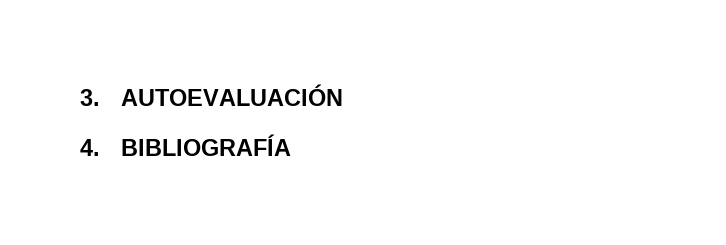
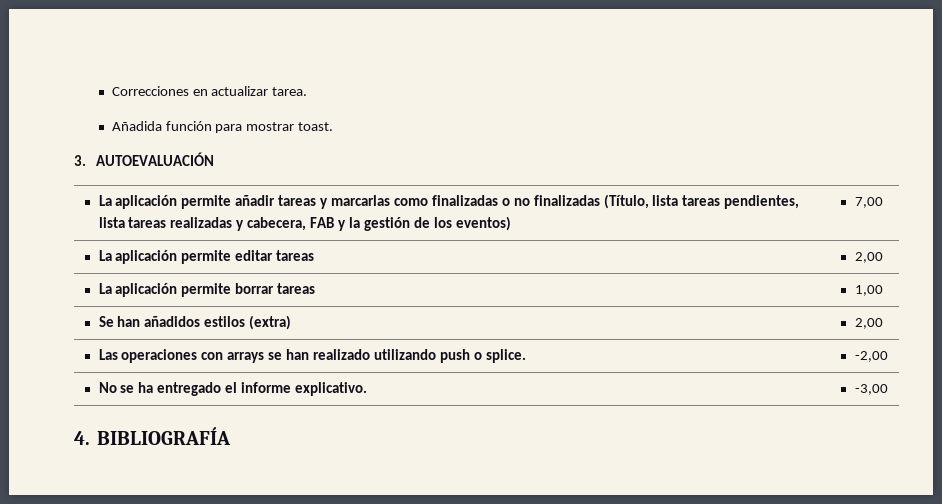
[80,84,343,106] 3. AUTOEVALUACIÓN -> [111,86,308,96] [111,121,334,133] [74,152,214,166] [98,194,800,209] [98,216,511,231] [854,197,883,208] [98,250,315,264] [854,252,883,263] [98,283,316,297] [854,285,883,296] [98,315,292,330] [854,318,883,329] [98,349,526,363] [854,351,888,362] [98,382,368,396] [854,384,888,395] Correcciones en actualizar tarea. // Añadida función para mostrar toast. // 3. AUTOEVALUACIÓN // La aplicación permite añadir tareas y marcarlas como finalizadas o no finalizadas (Título, lista tareas pendientes, lista tareas realizadas y cabecera, FAB y la gestión de los eventos) | 7,00 // La aplicación permite editar tareas | 2,00 // La aplicación permite borrar tareas | 1,00 // Se han añadidos estilos (extra) | 2,00 // Las operaciones con arrays se han realizado utilizando push o splice. | -2,00 // No se ha entregado el informe explicativo. | -3,00

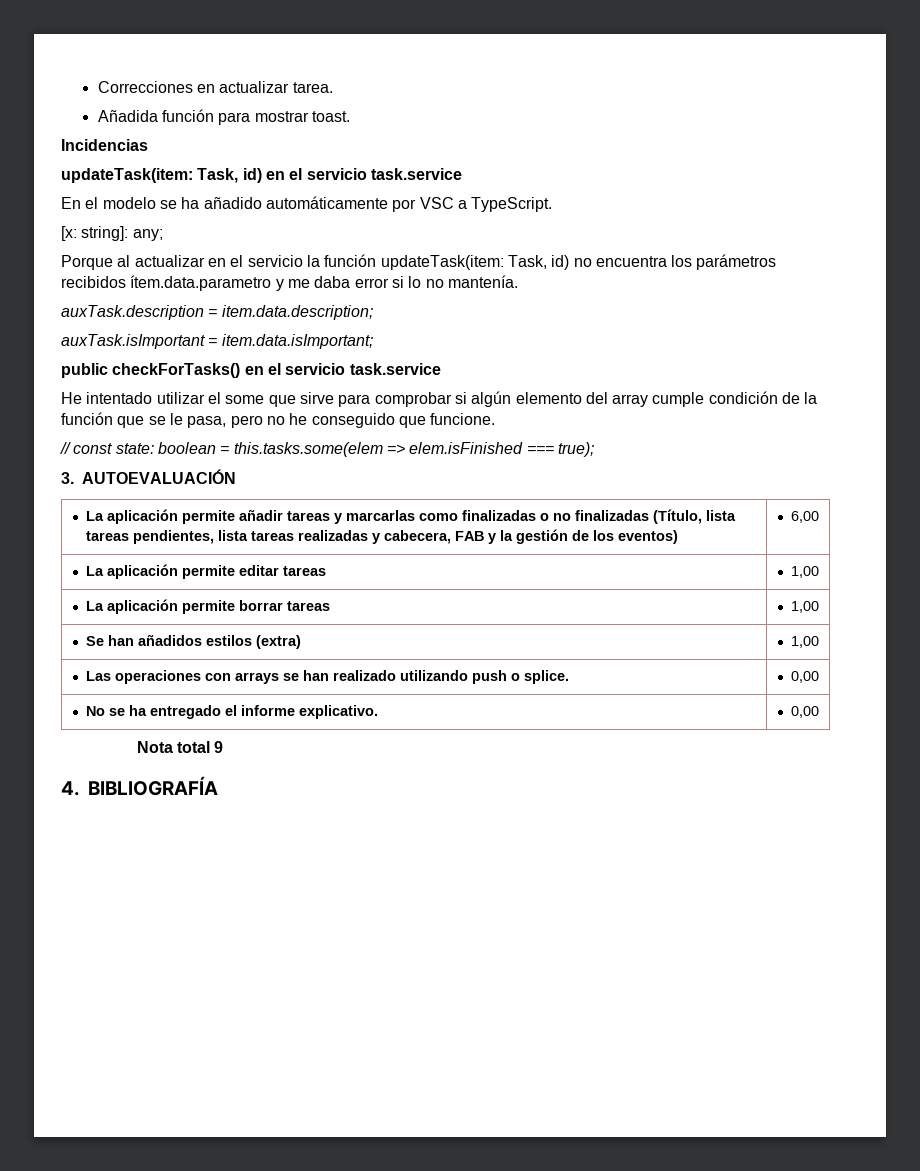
(334, 126) none -> [61,139,148,151] [61,168,462,183] [61,196,553,212] [61,226,163,241] [61,254,777,270] [61,275,518,291] [61,305,373,320] [61,334,373,349] [61,363,441,378] [61,391,818,407] [61,412,496,428] [60,442,594,457] // Incidencias // updateTask(item: Task, id) en el servicio task.service // En el modelo se ha añadido automáticamente por VSC a TypeScript. // [x: string]: any; // Porque al actualizar en el servicio la función updateTask(item: Task, id) no encuentra los parámetros recibidos ítem.data.parametro y me daba error si lo no mantenía. // auxTask.description = item.data.description; // auxTask.isImportant = item.data.isImportant; // public checkForTasks() en el servicio task.service // He intentado utilizar el some que sirve para comprobar si algún elemento del array cumple condición de la función que se le pasa, pero no he conseguido que funcione. // // const state: boolean = this.tasks.some(elem => elem.isFinished === true);
[854,197,883,208] 7,00 -> [791,511,820,523] 6,00
[854,252,883,263] 2,00 -> [791,566,820,578] 1,00
[854,318,883,329] 2,00 -> [791,636,820,648] 1,00
[854,351,888,362] -2,00 -> [791,671,820,683] 0,00
[854,384,888,395] -3,00 -> [791,706,820,718] [136,741,224,753] 0,00 // Nota total 9

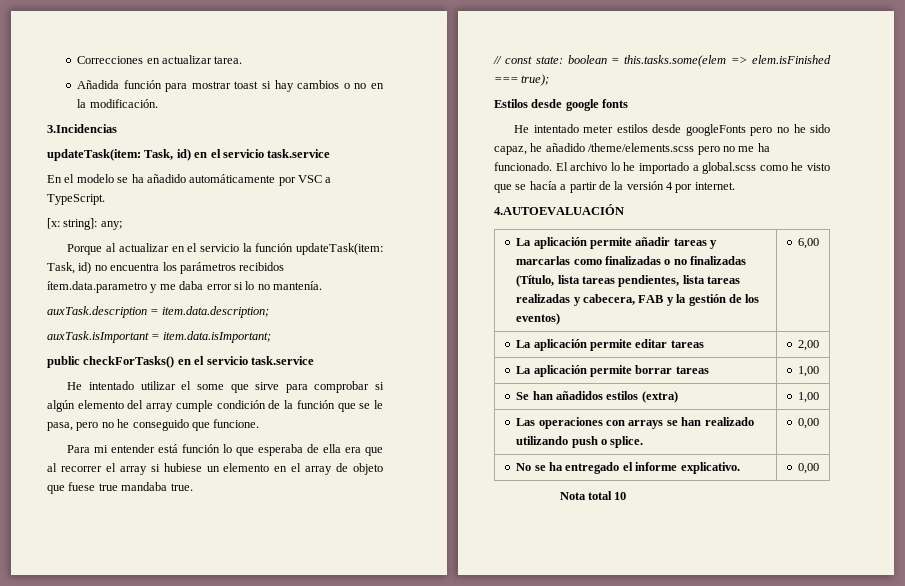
[311,111,350,122] [61,139,148,151] toast. // Incidencias -> [234,80,384,92] [77,99,158,108] [47,124,117,133] toast si hay cambios o no en la modificación. // 3.Incidencias
(496, 419) none -> [67,444,384,456] [47,463,384,475] [47,482,193,494] // Para mi entender está función lo que esperaba de ella era que al recorrer el array si hubiese un elemento en el array de objeto que fuese true mandaba true.
[61,469,236,484] 3. AUTOEVALUACIÓN -> [494,99,629,111] [514,124,830,136] [494,143,770,155] [494,162,830,174] [494,181,735,193] [494,204,624,215] Estilos desde google fonts // He intentado meter estilos desde googleFonts pero no he sido capaz, he añadido /theme/elements.scss pero no me ha funcionado. El archivo lo he importado a global.scss como he visto que se hacía a partir de la versión 4 por internet. // 4.AUTOEVALUACIÓN
[791,566,820,578] 1,00 -> [798,340,820,351] 2,00
[214,741,224,753] [61,776,218,796] 9 // 4. BIBLIOGRAFÍA -> [614,492,627,500] 10

